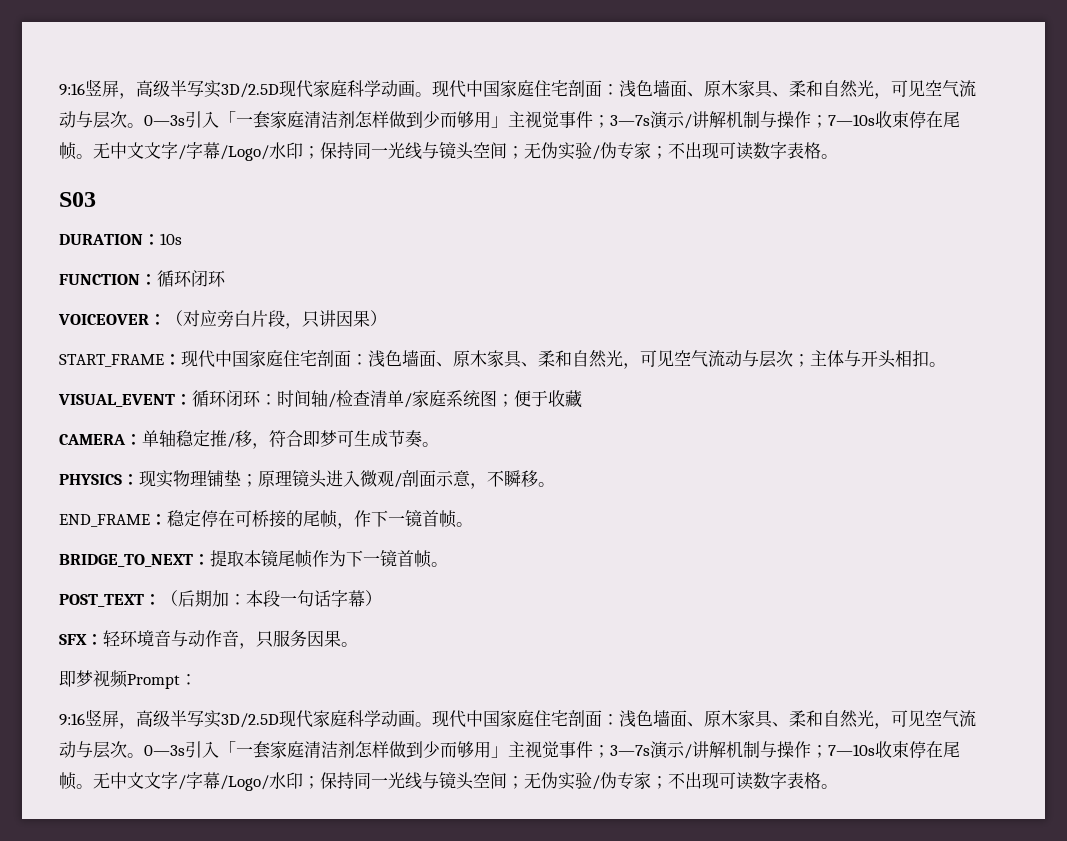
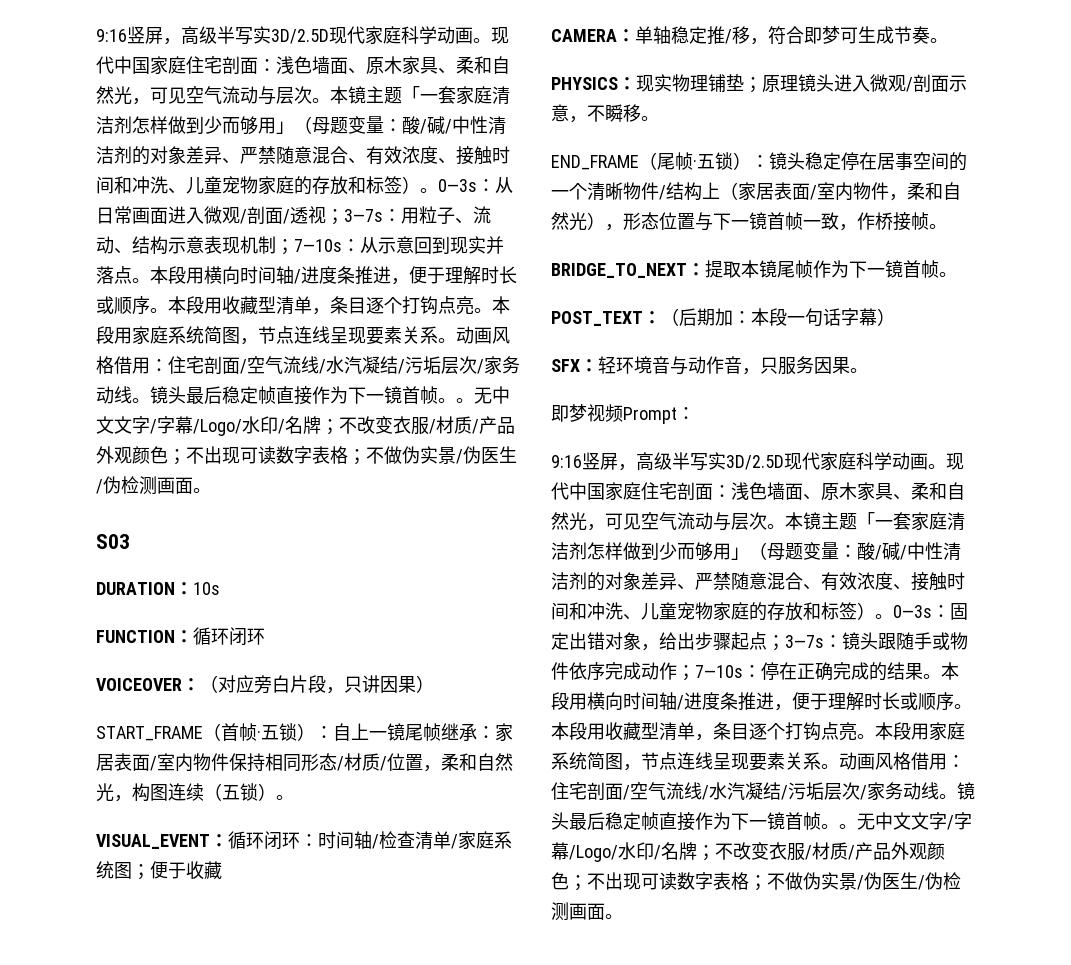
[144,111,960,129] [59,141,821,161] 0—3s引入「一套家庭清洁剂怎样做到少而够用」主视觉事件；3—7s演示/讲解机制与操作；7—10s收束停在尾帧。无中文文字/字幕/Logo/水印；保持同一光线与镜头空间；无伪实验/伪专家；不出现可读数字表格 -> [330,86,510,105] [96,116,506,135] [96,146,510,165] [96,176,513,195] [96,206,491,225] [96,236,504,255] [96,266,517,285] [96,296,510,315] [96,326,510,345] [96,356,520,375] [96,386,510,405] [96,416,515,436] [96,446,517,465] [96,476,193,495] 本镜主题「一套家庭清洁剂怎样做到少而够用」（母题变量：酸/碱/中性清洁剂的对象差异、严禁随意混合、有效浓度、接触时间和冲洗、儿童宠物家庭的存放和标签）。0—3s：从日常画面进入微观/剖面/透视；3—7s：用粒子、流动、结构示意表现机制；7—10s：从示意回到现实并落点。本段用横向时间轴/进度条推进，便于理解时长或顺序。本段用收藏型清单，条目逐个打钩点亮。本段用家庭系统简图，节点连线呈现要素关系。动画风格借用：住宅剖面/空气流线/水汽凝结/污垢层次/家务动线。镜头最后稳定帧直接作为下一镜首帧。。无中文文字/字幕/Logo/水印/名牌；不改变衣服/材质/产品外观颜色；不出现可读数字表格；不做伪实景/伪医生/伪检测画面
[164,350,929,369] ：现代中国家庭住宅剖面：浅色墙面、原木家具、柔和自然光，可见空气流动与层次；主体与开头相扣 -> [203,723,513,742] [96,753,513,772] [96,783,276,802] （首帧·五锁）：自上一镜尾帧继承：家居表面/室内物件保持相同形态/材质/位置，柔和自然光，构图连续（五锁）
[150,509,439,529] ：稳定停在可桥接的尾帧，作下一镜首 -> [639,152,967,171] [551,182,961,201] [551,212,911,231] （尾帧·五锁）：镜头稳定停在居事空间的一个清晰物件/结构上（家居表面/室内物件，柔和自然光），形态位置与下一镜首帧一致，作桥接
[144,741,960,759] [59,771,821,791] 0—3s引入「一套家庭清洁剂怎样做到少而够用」主视觉事件；3—7s演示/讲解机制与操作；7—10s收束停在尾帧。无中文文字/字幕/Logo/水印；保持同一光线与镜头空间；无伪实验/伪专家；不出现可读数字表格 -> [785,512,965,531] [551,542,961,561] [551,572,965,591] [551,602,968,621] [551,632,968,651] [551,662,959,681] [551,692,972,711] [551,722,965,741] [551,752,965,771] [551,782,975,801] [551,812,972,831] [551,842,945,862] [551,872,961,891] [551,902,605,921] 本镜主题「一套家庭清洁剂怎样做到少而够用」（母题变量：酸/碱/中性清洁剂的对象差异、严禁随意混合、有效浓度、接触时间和冲洗、儿童宠物家庭的存放和标签）。0—3s：固定出错对象，给出步骤起点；3—7s：镜头跟随手或物件依序完成动作；7—10s：停在正确完成的结果。本段用横向时间轴/进度条推进，便于理解时长或顺序。本段用收藏型清单，条目逐个打钩点亮。本段用家庭系统简图，节点连线呈现要素关系。动画风格借用：住宅剖面/空气流线/水汽凝结/污垢层次/家务动线。镜头最后稳定帧直接作为下一镜首帧。。无中文文字/字幕/Logo/水印/名牌；不改变衣服/材质/产品外观颜色；不出现可读数字表格；不做伪实景/伪医生/伪检测画面

